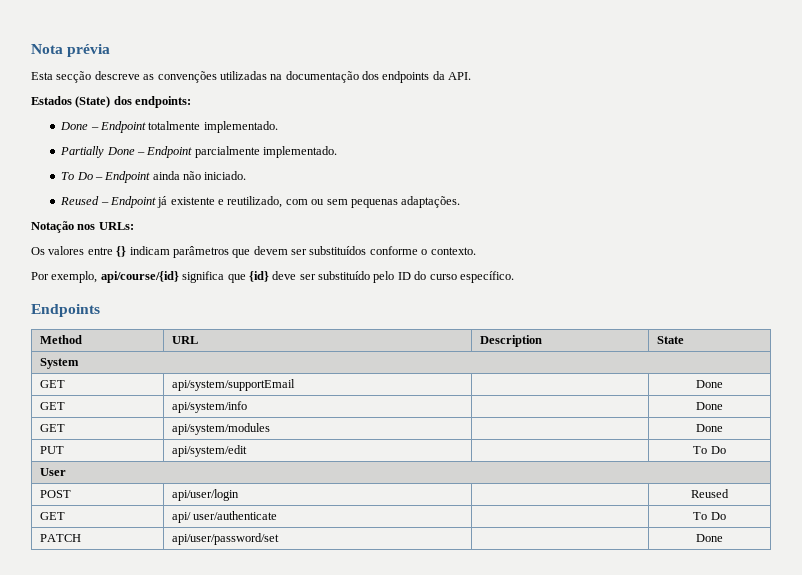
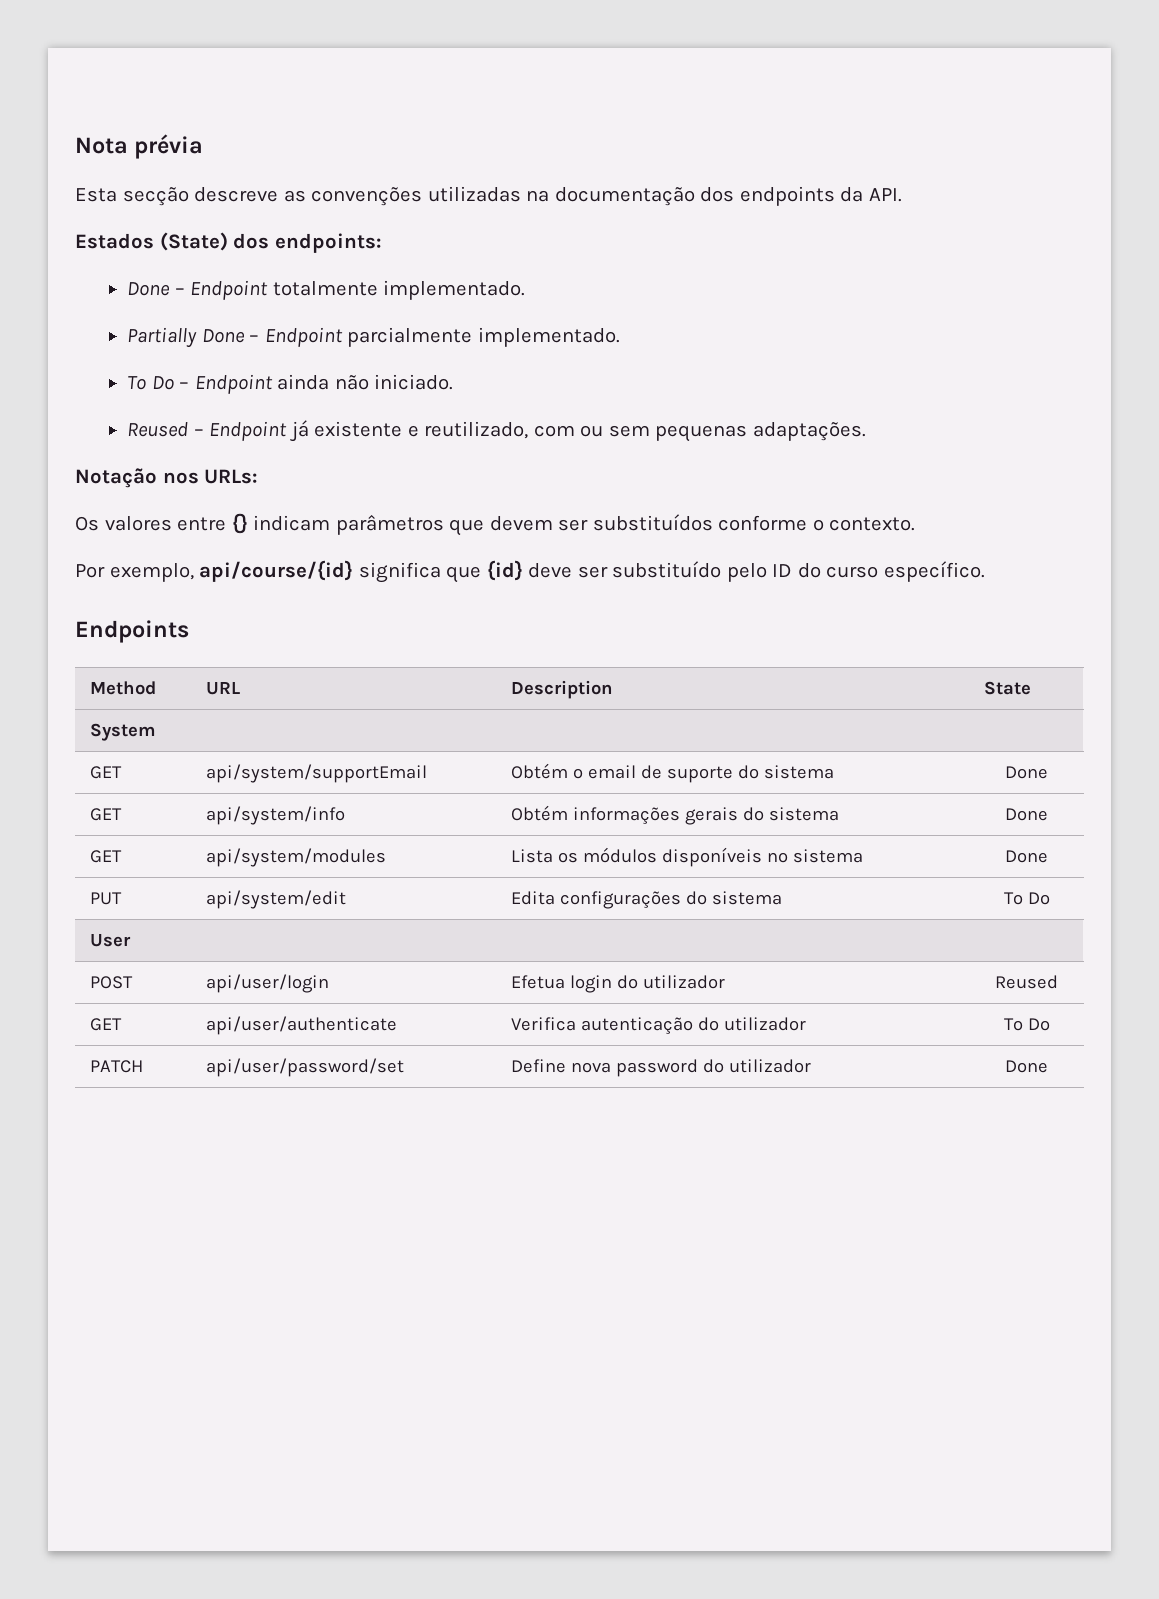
[696,380,723,388] [39,402,65,410] [171,401,247,413] [696,402,723,410] [39,424,65,432] [171,423,270,435] | Done // GET | api/system/info | | Done // GET | api/system/modules | -> [510,763,834,783] [1005,766,1048,779] [89,808,122,821] [205,806,345,825] [510,805,839,825] [1005,808,1048,821] [89,850,122,863] [205,848,386,867] [510,847,863,867] Obtém o email de suporte do sistema | Done // GET | api/system/info | Obtém informações gerais do sistema | Done // GET | api/system/modules | Lista os módulos disponíveis no sistema
(247, 451) none -> [510,891,782,909] Edita configurações do sistema
[691,489,729,498] [39,512,65,520] [171,511,278,523] | Reused // GET | api/ user/authenticate | -> [510,975,725,993] [995,975,1058,989] [89,1018,122,1031] [205,1016,397,1035] [510,1017,806,1035] Efetua login do utilizador | Reused // GET | api/user/authenticate | Verifica autenticação do utilizador
(279, 539) none -> [510,1059,811,1077] Define nova password do utilizador

